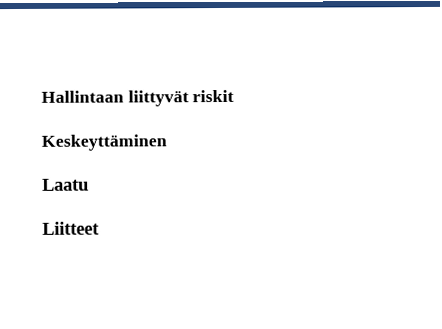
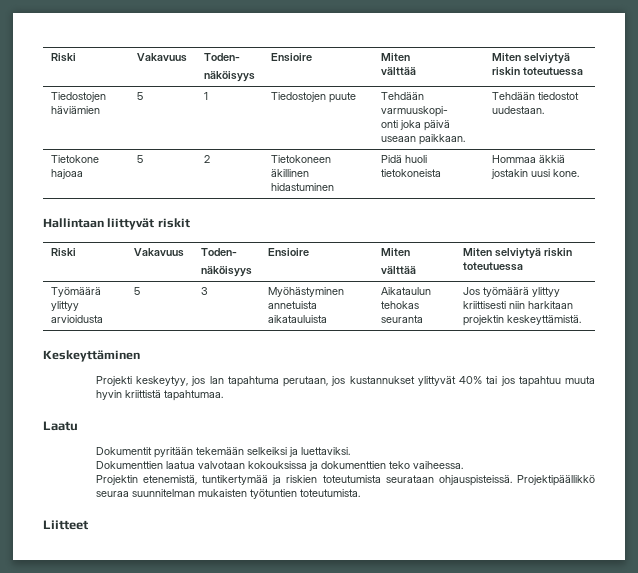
[41,89,235,107] [41,134,167,151] [42,178,89,191] Hallintaan liittyvät riskit // Keskeyttäminen // Laatu -> [50,53,76,62] [136,53,187,62] [203,53,240,61] [203,71,255,82] [270,53,312,62] [380,53,410,61] [380,67,416,75] [491,53,570,64] [491,67,583,76] [50,92,106,102] [50,106,100,114] [136,92,143,100] [203,92,208,100] [270,92,356,103] [380,92,424,100] [380,106,448,117] [380,120,450,131] [380,134,465,145] [491,92,579,100] [491,106,544,114] [50,155,99,163] [50,169,83,179] [136,155,143,163] [203,155,210,163] [270,155,331,163] [270,169,309,177] [270,183,334,191] [380,155,427,163] [380,169,441,177] [491,155,565,163] [490,169,579,179] [43,218,190,230] [50,248,76,257] [133,248,184,257] [200,248,237,256] [200,266,252,277] [267,248,309,257] [380,248,410,256] [380,266,416,274] [462,248,572,259] [462,262,523,271] [50,287,101,297] [50,301,79,311] [50,315,103,323] [133,287,140,295] [200,287,208,295] [267,287,344,297] [267,301,317,309] [267,315,327,323] [380,287,431,295] [380,301,419,309] [380,315,423,323] [462,287,560,297] [462,301,573,309] [462,315,581,326] [43,350,140,362] [95,376,595,387] [95,390,223,401] [43,421,78,431] [95,447,350,458] [95,461,463,471] [95,475,595,486] [95,489,360,499] Riski | Vakavuus | Toden- // näköisyys | Ensioire | Miten // välttää | Miten selviytyä riskin toteutuessa // Tiedostojen häviämien | 5 | 1 | Tiedostojen puute | Tehdään varmuuskopi- // onti joka päivä useaan paikkaan. | Tehdään tiedostot uudestaan. // Tietokone hajoaa | 5 | 2 | Tietokoneen äkillinen hidastuminen | Pidä huoli tietokoneista | Hommaa äkkiä jostakin uusi kone. // Hallintaan liittyvät riskit // Riski | Vakavuus | Toden- // näköisyys | Ensioire | Miten // välttää | Miten selviytyä riskin toteutuessa // Työmäärä ylittyy arvioidusta | 5 | 3 | Myöhästyminen annetuista aikatauluista | Aikataulun tehokas seuranta | Jos työmäärä ylittyy kriittisesti niin harkitaan projektin keskeyttämistä. // Keskeyttäminen // Projekti keskeytyy, jos lan tapahtuma perutaan, jos kustannukset ylittyvät 40% tai jos tapahtuu muuta hyvin kriittistä tapahtumaa. // Laatu // Dokumentit pyritään tekemään selkeiksi ja luettaviksi. // Dokumenttien laatua valvotaan kokouksissa ja dokumenttien teko vaiheessa. // Projektin etenemistä, tuntikertymää ja riskien toteutumista seurataan ohjauspisteissä. Projektipäällikkö seuraa suunnitelman mukaisten työtuntien toteutumista.

